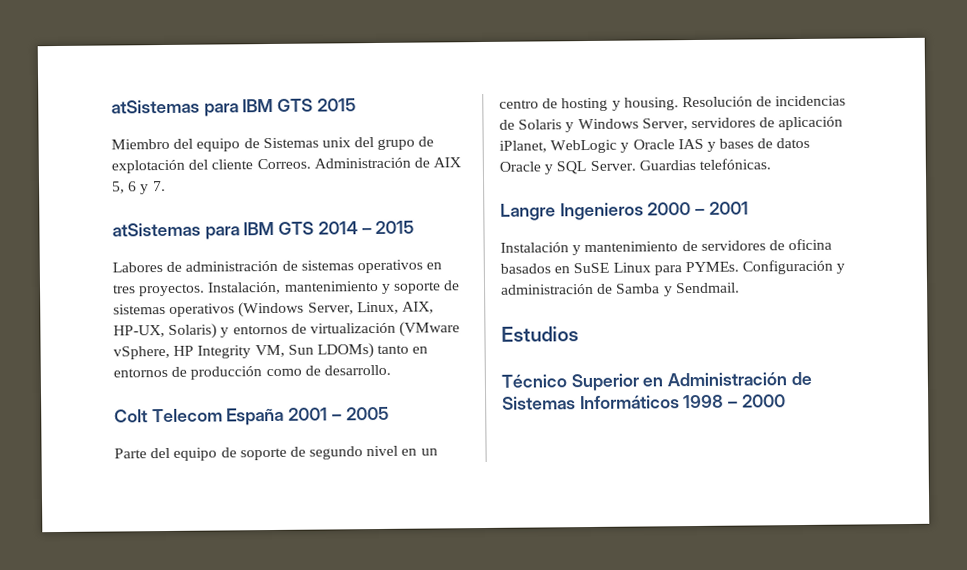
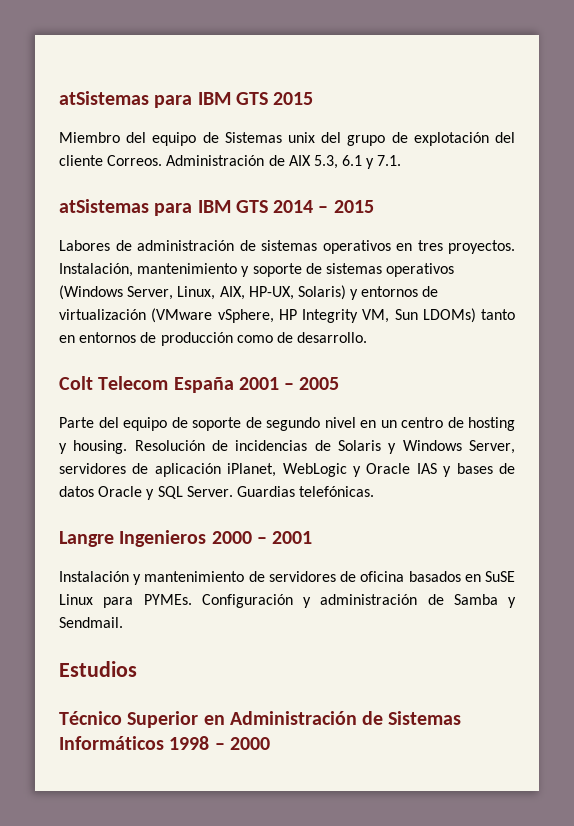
[112,180,166,195] 5, 6 y 7. -> [313,155,402,169] 5.3, 6.1 y 7.1.

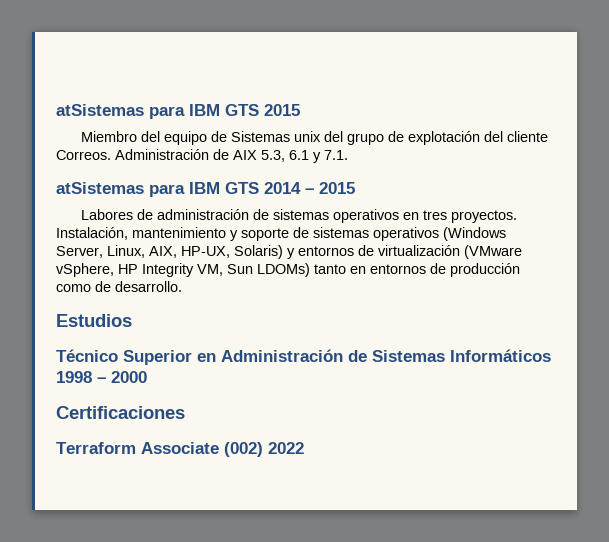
[59,376,340,393] [59,417,515,431] [59,440,515,454] [59,463,515,477] [59,486,375,500] [59,530,313,547] [59,571,515,585] [59,594,516,608] [59,617,123,628] // Colt Telecom España 2001 – 2005 // Parte del equipo de soporte de segundo nivel en un centro de hosting y housing. Resolución de incidencias de Solaris y Windows Server, servidores de aplicación iPlanet, WebLogic y Oracle IAS y bases de datos Oracle y SQL Server. Guardias telefónicas. // Langre Ingenieros 2000 – 2001 // Instalación y mantenimiento de servidores de oficina basados en SuSE Linux para PYMEs. Configuración y administración de Samba y Sendmail. -> (182, 286) none
(270, 743) none -> [56,406,185,419] [56,442,304,457] // Certificaciones // Terraform Associate (002) 2022

